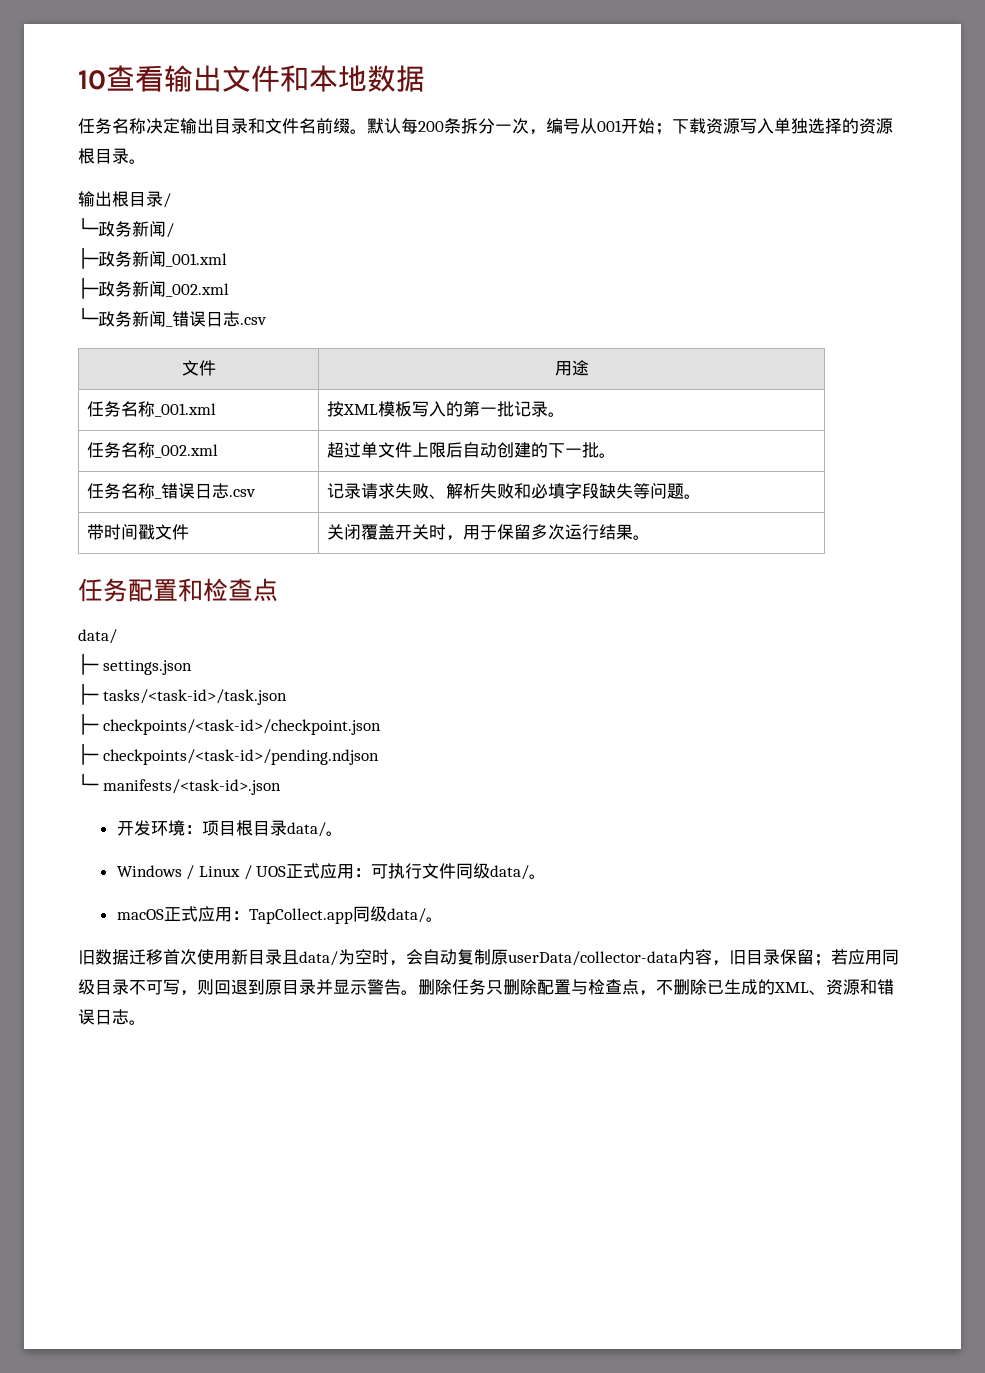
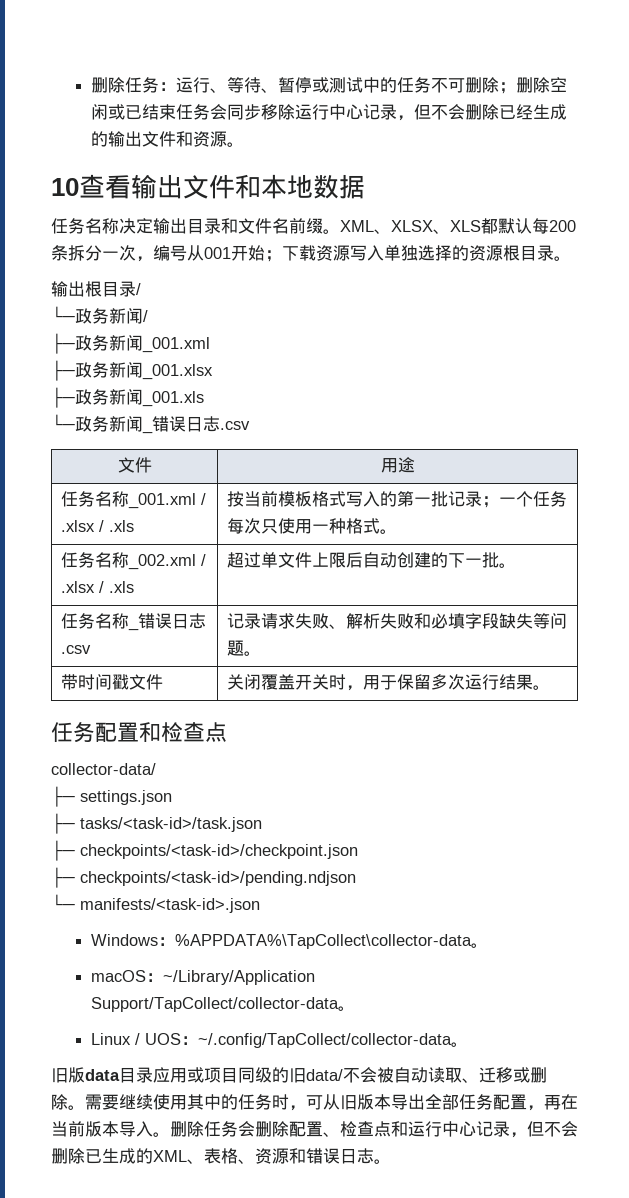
(78, 80) none -> [91,77,568,94] [91,104,568,121] [91,131,245,147] 删除任务：运行、等待、暂停或测试中的任务不可删除；删除空闲或已结束任务会同步移除运行中心记录，但不会删除已经生成的输出文件和资源。 //
(367, 131) none -> [340,218,498,234] XML、XLSX、XLS都
[166,283,229,297] _002.xml -> [142,364,213,380] [51,387,204,408] _001.xlsx // ├─政务新闻_001.xls
[327,401,549,417] | 按XML模板写入的第一批记录 -> [201,493,207,505] [61,520,135,532] [227,491,568,508] [227,518,381,534] / .xlsx / .xls | 按当前模板格式写入的第一批记录；一个任务每次只使用一种格式
(219, 451) none -> [201,554,207,566] [61,581,135,593] / .xlsx / .xls
[78,629,117,644] data/ -> [51,763,156,775] collector-data/
[116,820,343,837] [116,863,547,880] [116,906,443,924] [78,949,899,966] [78,979,401,996] 开发环境：项目根目录data/。 // Windows / Linux / UOS正式应用：可执行文件同级data/。 // macOS正式应用：TapCollect.app同级data/。 // 旧数据迁移首次使用新目录且data/为空时，会自动复制原userData/collector-data内容，旧目录保留；若应用同级目录不可写，则回退到原目录并显示警告 -> [91,934,489,949] [91,970,316,985] [91,997,356,1012] [91,1033,469,1048] [51,1067,547,1083] [51,1094,578,1111] [51,1121,153,1137] Windows：%APPDATA%\TapCollect\collector-data。 // macOS：~/Library/Application Support/TapCollect/collector-data。 // Linux / UOS：~/.config/TapCollect/collector-data。 // 旧版data目录应用或项目同级的旧data/不会被自动读取、迁移或删除。需要继续使用其中的任务时，可从旧版本导出全部任务配置，再在当前版本导入
[486,980,503,995] 只 -> [238,1121,255,1137] 会
[571,979,673,996] 与检查点，不 -> [323,1121,578,1138] 、检查点和运行中心记录，但不会
(826, 992) none -> [204,1148,255,1164] 表格、

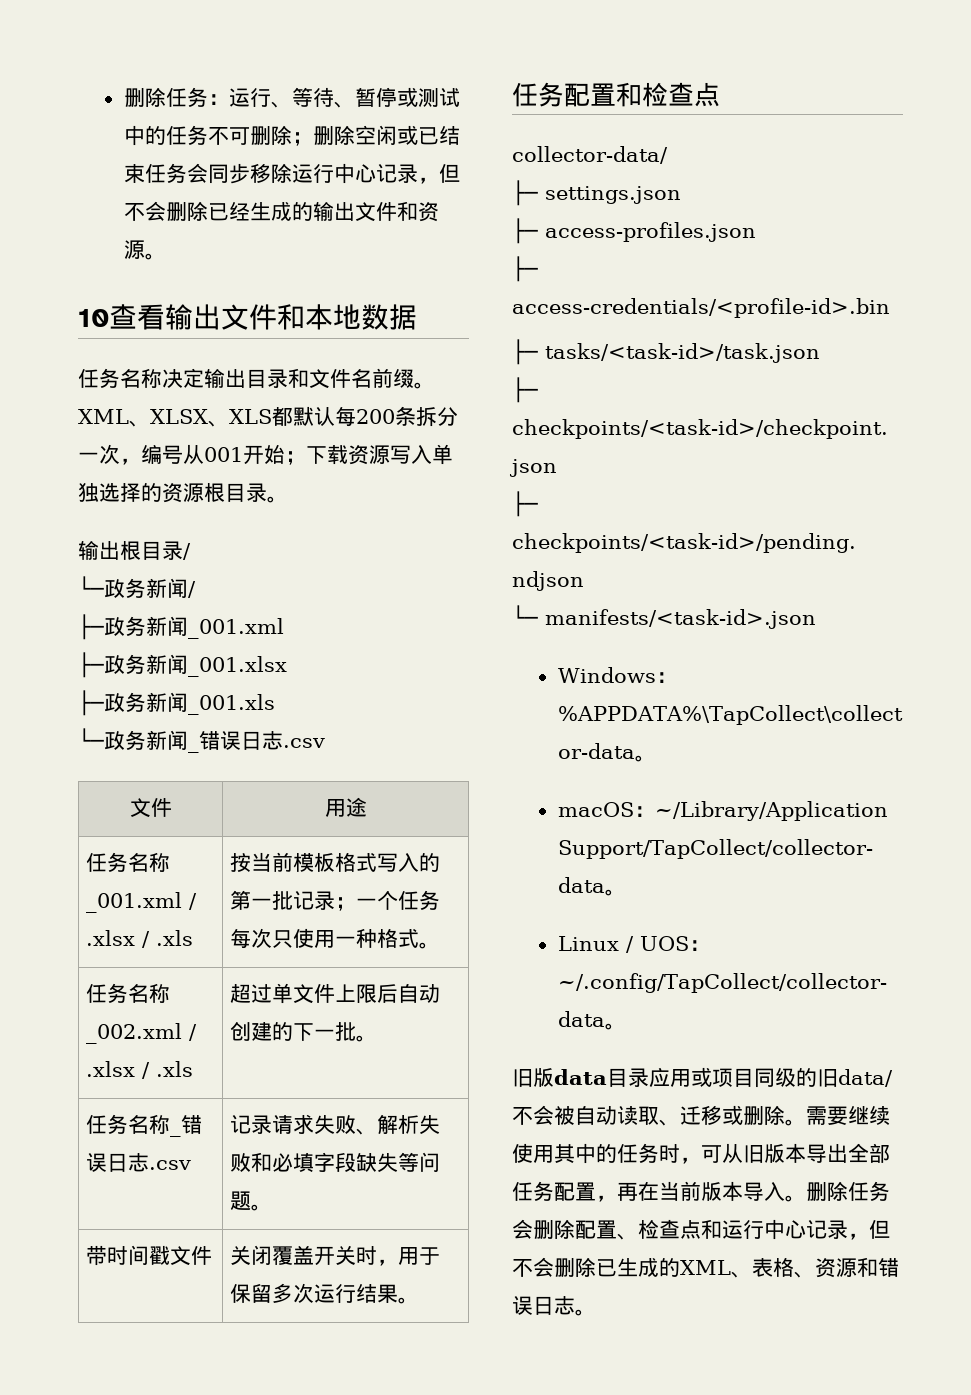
(172, 797) none -> [512,218,756,244] [512,256,538,282] [512,298,890,318] // ├─ access-profiles.json // ├─ access-credentials/<profile-id>.bin

